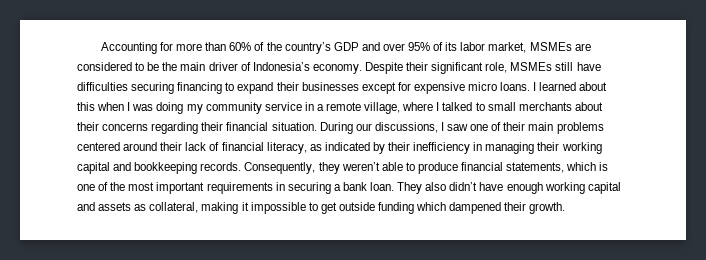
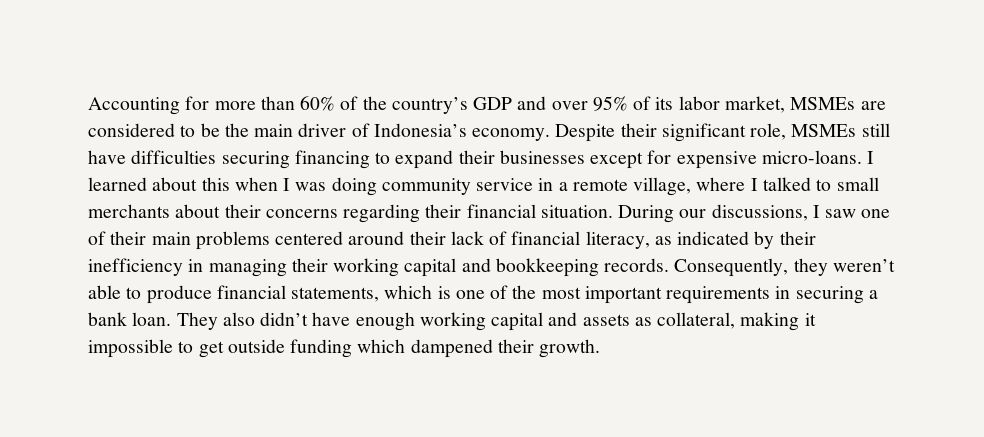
[468,82,531,91] micro loans. -> [761,150,862,164] micro-loans.
[186,104,203,114] my -> (377, 186) none

